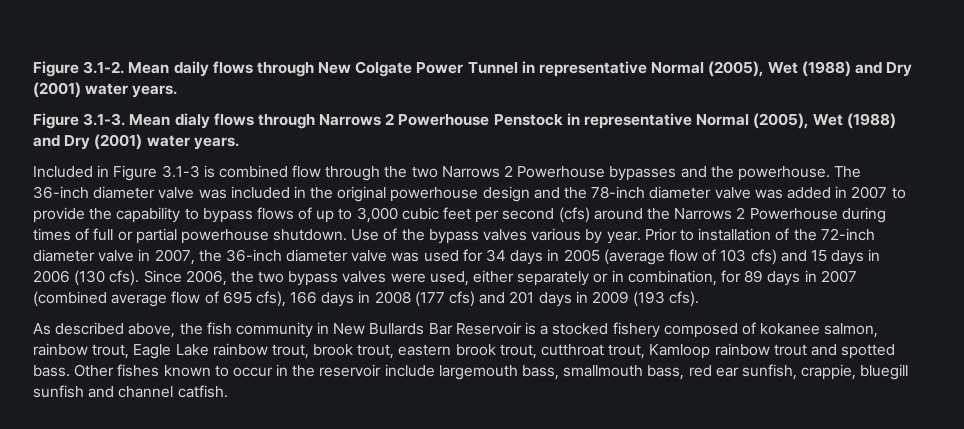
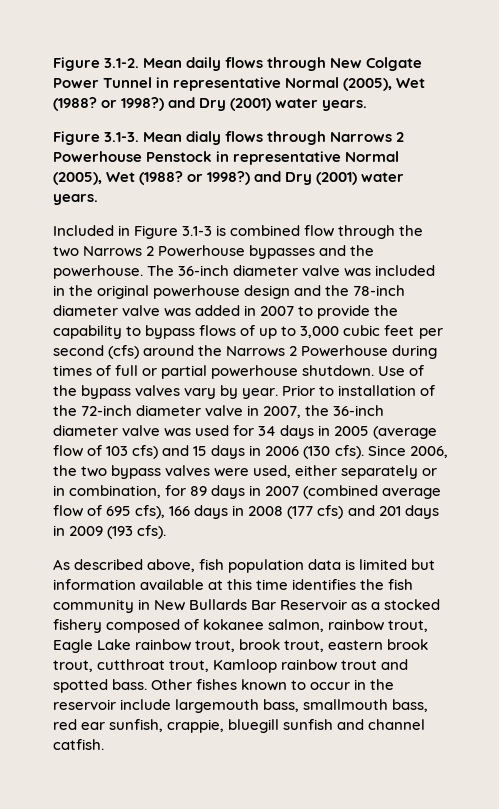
[801,61,851,77] (1988) -> [53,97,165,111] (1988? or 1998?)
[846,113,896,129] (1988) -> [139,171,251,185] (1988? or 1998?)
[531,228,582,241] various -> [184,388,217,399] vary
(176, 330) none -> [199,559,436,573] [53,579,357,590] fish population data is limited but information available at this time identifies
[525,322,537,335] is -> [351,602,368,610] as

